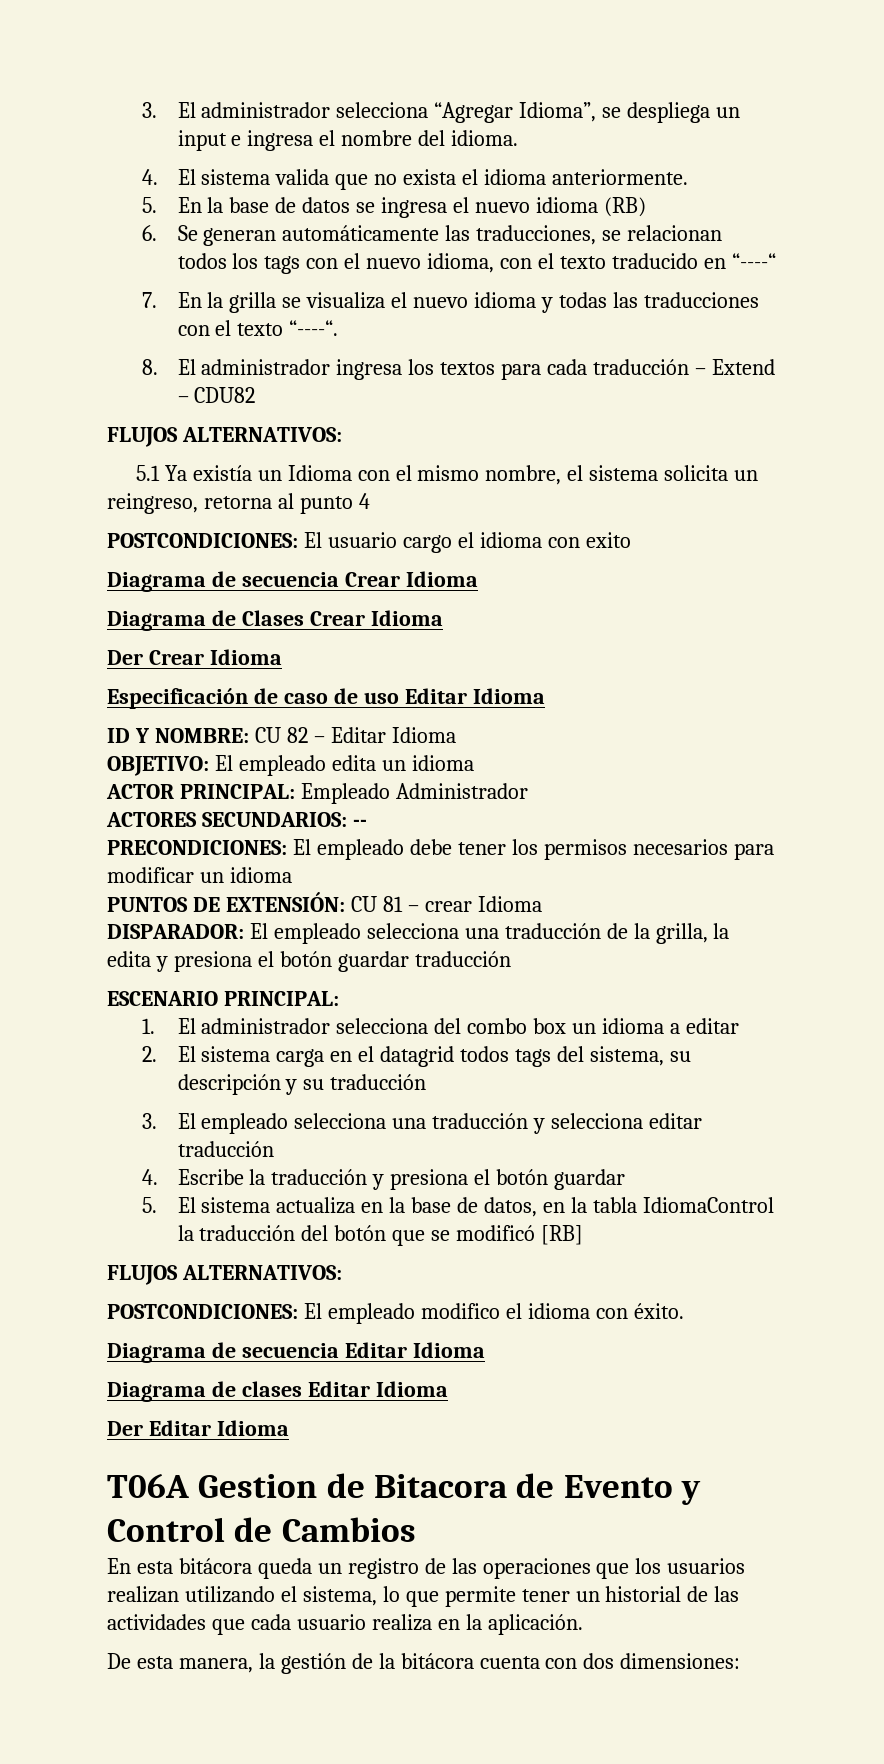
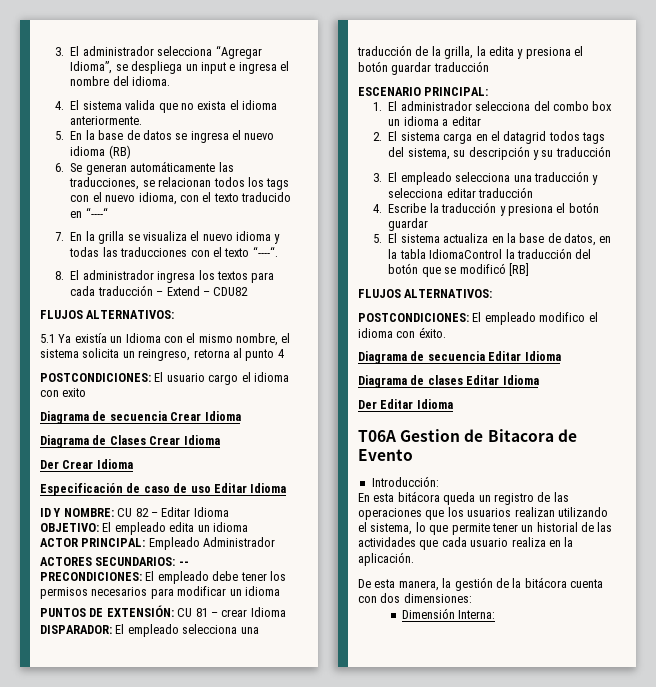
[680,1481,701,1505] [107,1517,416,1542] y Control de Cambios -> [371,476,439,487] // Introducción:
(741, 1661) none -> [402,608,496,619] // Dimensión Interna:

